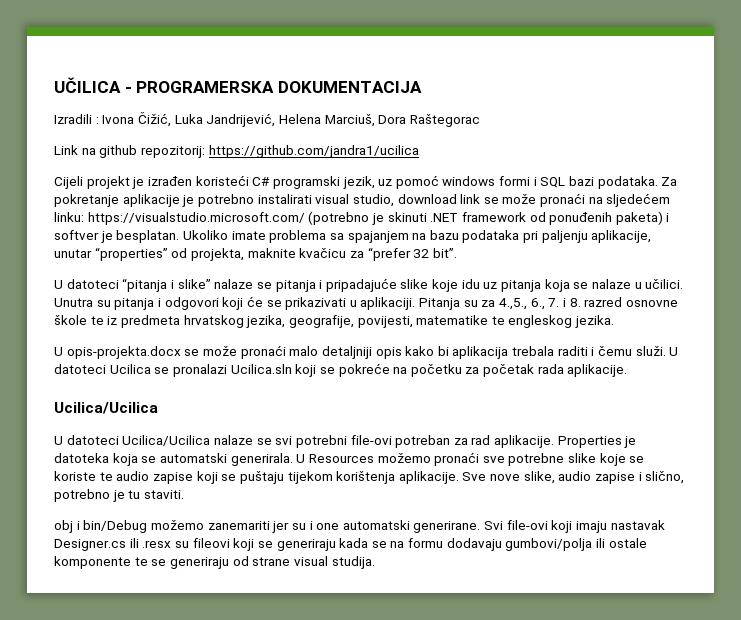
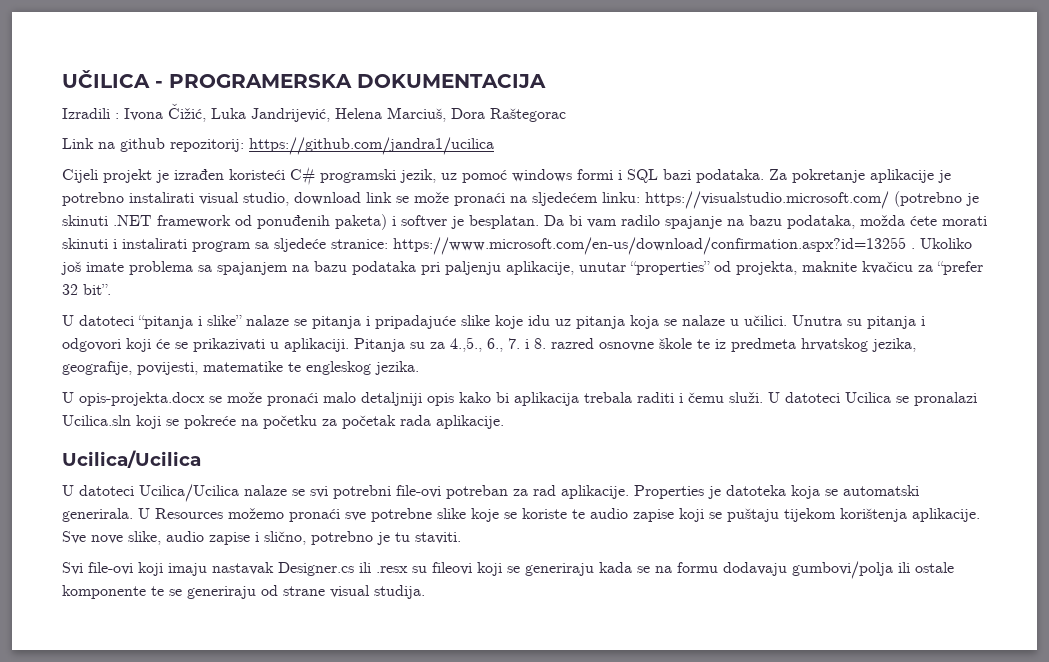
[182,230,228,240] Ukoliko -> [544,215,987,229] [62,237,972,255] [61,261,81,275] Da bi vam radilo spajanje na bazu podataka, možda ćete morati skinuti i instalirati program sa sljedeće stranice: https://www.microsoft.com/en-us/download/confirmation.aspx?id=13255 . Ukoliko još
[54,520,481,533] obj i bin/Debug možemo zanemariti jer su i one automatski generirane. -> (461, 538) none

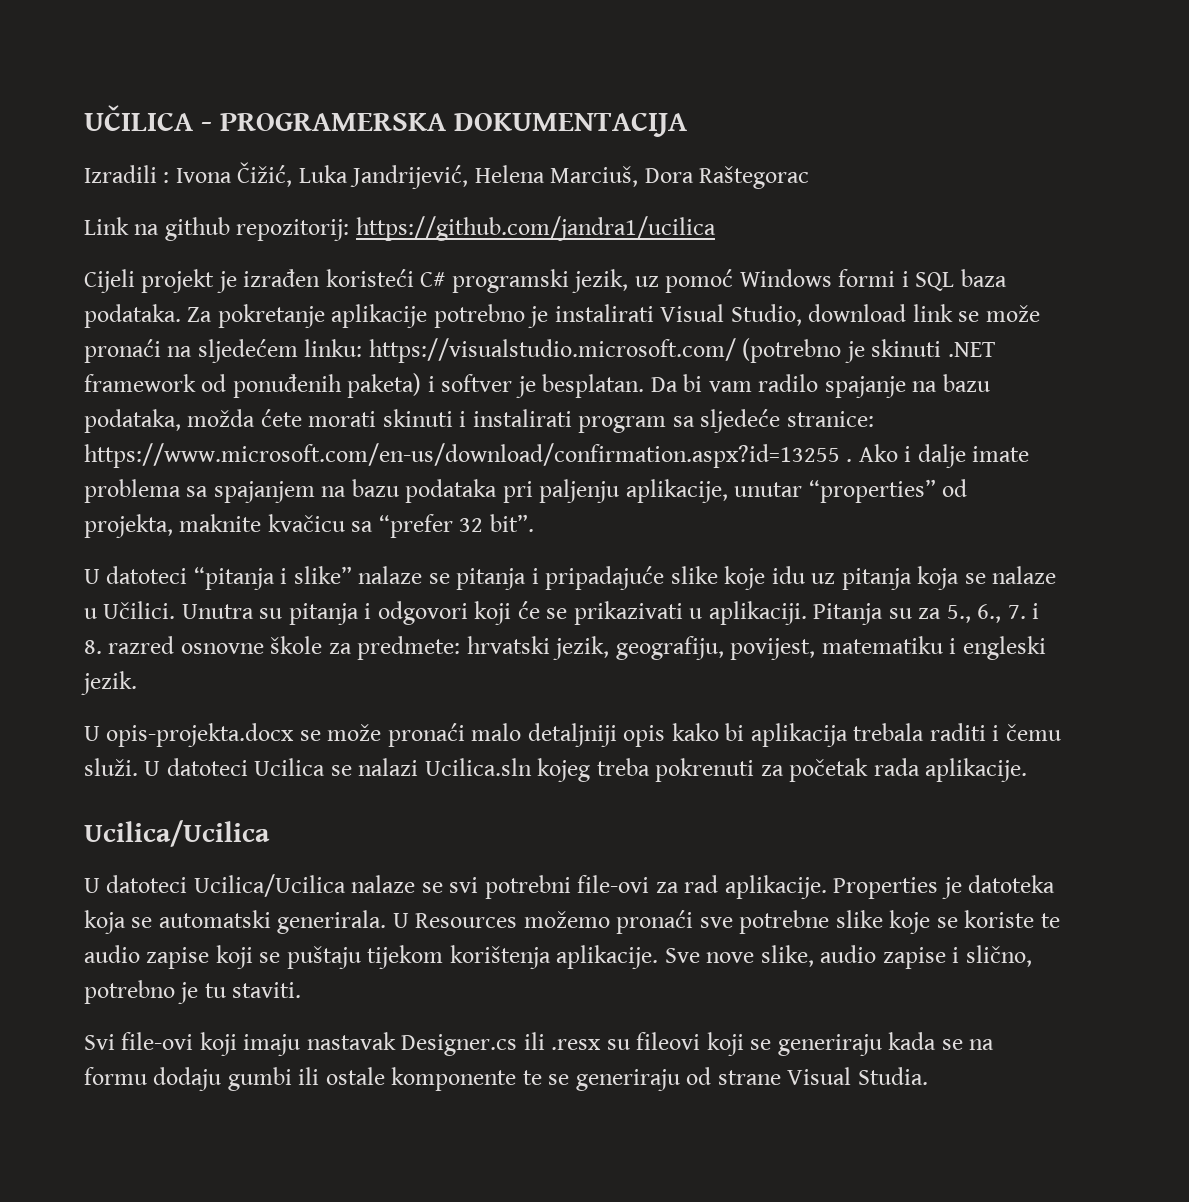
[512,169,572,182] windows -> [739,269,832,287] Windows
[663,169,691,180] bazi -> [960,269,1007,287] baza
[938,170,951,183] [62,192,289,206] je potrebno instalirati visual studio, -> [433,304,802,328] potrebno je instalirati Visual Studio,
[920,238,972,249] [61,261,81,275] Ukoliko još -> [858,444,966,468] Ako i dalje
[918,265,933,272] za -> [351,521,374,532] sa
[744,315,787,326] učilici. -> [103,601,176,619] Učilici.
[450,337,482,352] 4.,5., -> [946,605,971,623] 5.,
[697,338,916,352] [62,361,419,375] te iz predmeta hrvatskog jezika, geografije, povijesti, matematike te engleskog jezika. -> [328,636,1046,660] [81,671,137,695] za predmete: hrvatski jezik, geografiju, povijest, matematiku i engleski jezik.
[914,392,977,406] [62,415,317,429] pronalazi Ucilica.sln koji se pokreće na početku -> [358,758,755,782] nalazi Ucilica.sln kojeg treba pokrenuti
[446,485,508,499] potreban -> (650, 884) none
[723,561,893,579] dodavaju gumbovi/polja -> [153,1067,292,1091] dodaju gumbi
[330,585,425,599] visual studija. -> [787,1067,928,1085] Visual Studia.

